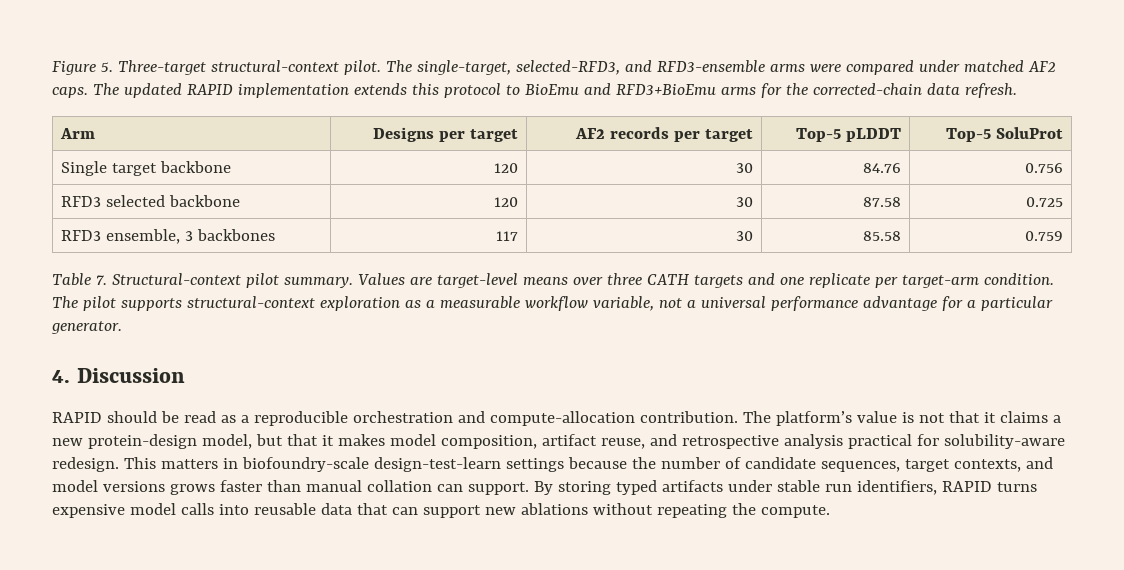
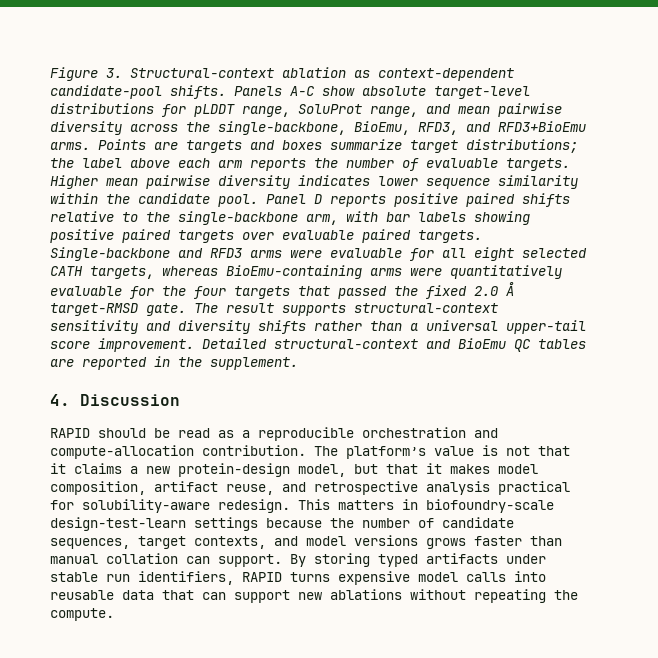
[100,60,1056,75] [52,83,1017,98] [60,128,96,139] [372,127,518,142] [574,127,753,142] [795,128,901,142] [945,127,1063,142] [61,161,232,176] [493,163,518,173] [735,163,753,173] [862,163,901,173] [1024,163,1063,173] [61,195,241,207] [493,197,518,207] [735,197,753,207] [862,197,901,207] [1025,197,1063,207] [61,229,276,244] [495,231,518,241] [735,231,753,241] [862,231,901,241] [1024,231,1063,241] [52,273,1054,288] [52,296,1053,311] [51,321,122,334] 5. Three-target structural-context pilot. The single-target, selected-RFD3, and RFD3-ensemble arms were compared under matched AF2 caps. The updated RAPID implementation extends this protocol to BioEmu and RFD3+BioEmu arms for the corrected-chain data refresh. // Arm | Designs per target | AF2 records per target | Top-5 pLDDT | Top-5 SoluProt // Single target backbone | 120 | 30 | 84.76 | 0.756 // RFD3 selected backbone | 120 | 30 | 87.58 | 0.725 // RFD3 ensemble, 3 backbones | 117 | 30 | 85.58 | 0.759 // Table 7. Structural-context pilot summary. Values are target-level means over three CATH targets and one replicate per target-arm condition. The pilot supports structural-context exploration as a measurable workflow variable, not a universal performance advantage for a particular generator. -> [106,67,514,81] [50,85,530,99] [50,103,562,117] [50,121,586,135] [50,139,578,153] [50,158,570,171] [50,175,578,189] [50,193,570,207] [50,211,530,225] [50,229,482,243] [50,247,587,261] [50,265,562,279] [50,282,514,299] [50,303,498,316] [50,320,586,334] [50,338,586,352] [50,356,298,370] 3. Structural-context ablation as context-dependent candidate-pool shifts. Panels A-C show absolute target-level distributions for pLDDT range, SoluProt range, and mean pairwise diversity across the single-backbone, BioEmu, RFD3, and RFD3+BioEmu arms. Points are targets and boxes summarize target distributions; the label above each arm reports the number of evaluable targets. Higher mean pairwise diversity indicates lower sequence similarity within the candidate pool. Panel D reports positive paired shifts relative to the single-backbone arm, with bar labels showing positive paired targets over evaluable paired targets. Single-backbone and RFD3 arms were evaluable for all eight selected CATH targets, whereas BioEmu-containing arms were quantitatively evaluable for the four targets that passed the fixed 2.0 Å target-RMSD gate. The result supports structural-context sensitivity and diversity shifts rather than a universal upper-tail score improvement. Detailed structural-context and BioEmu QC tables are reported in the supplement.

